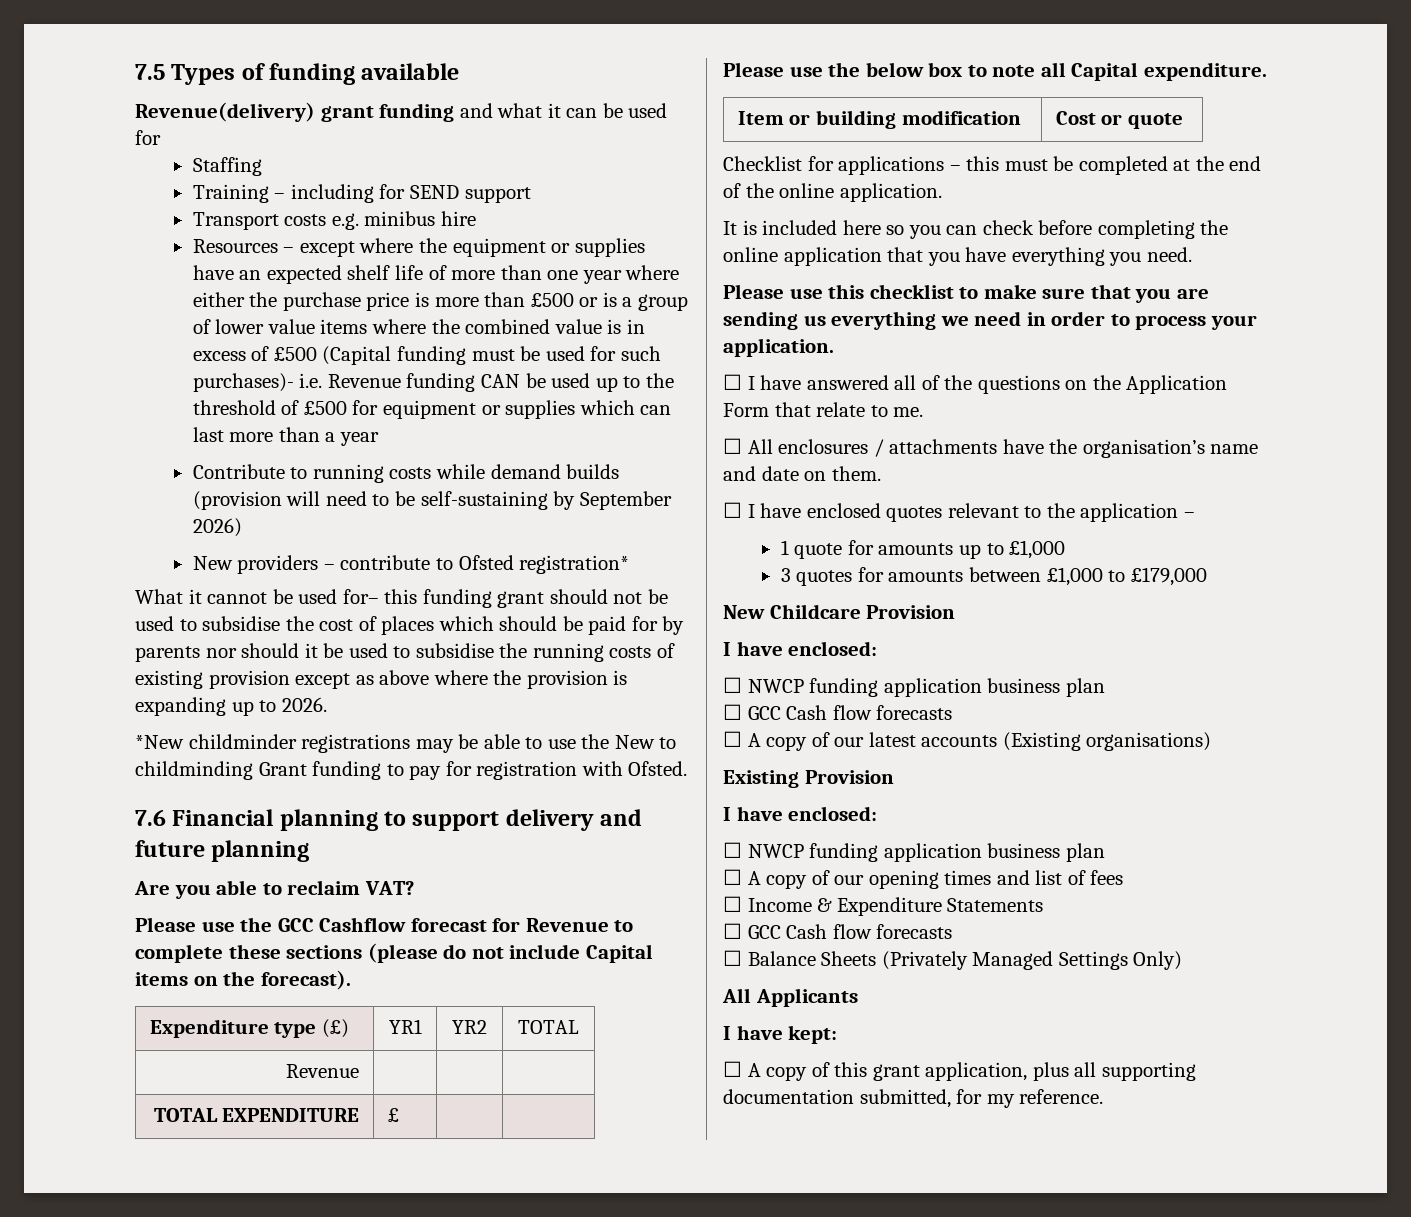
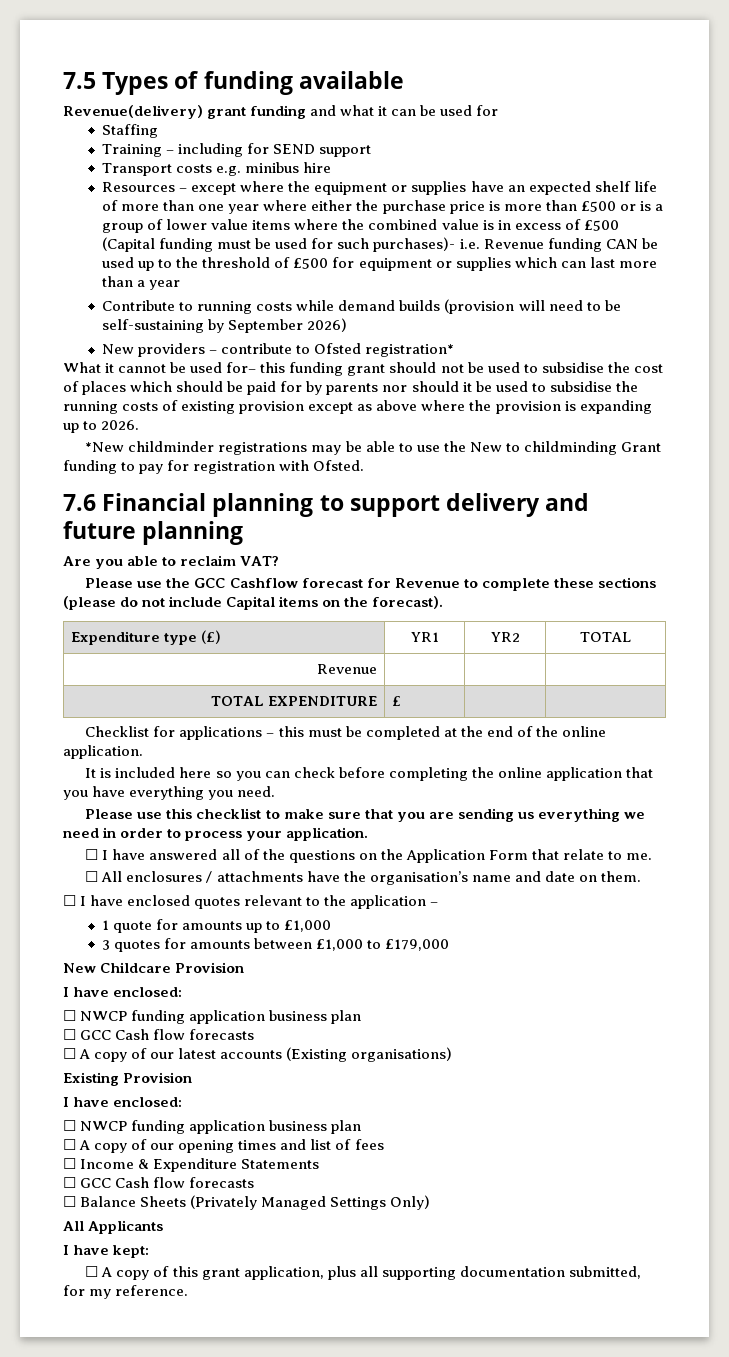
[723,62,1267,81] [737,110,1021,129] [1055,111,1184,129] // Please use the below box to note all Capital expenditure. // Item or building modification | Cost or quote -> (402, 701) none

